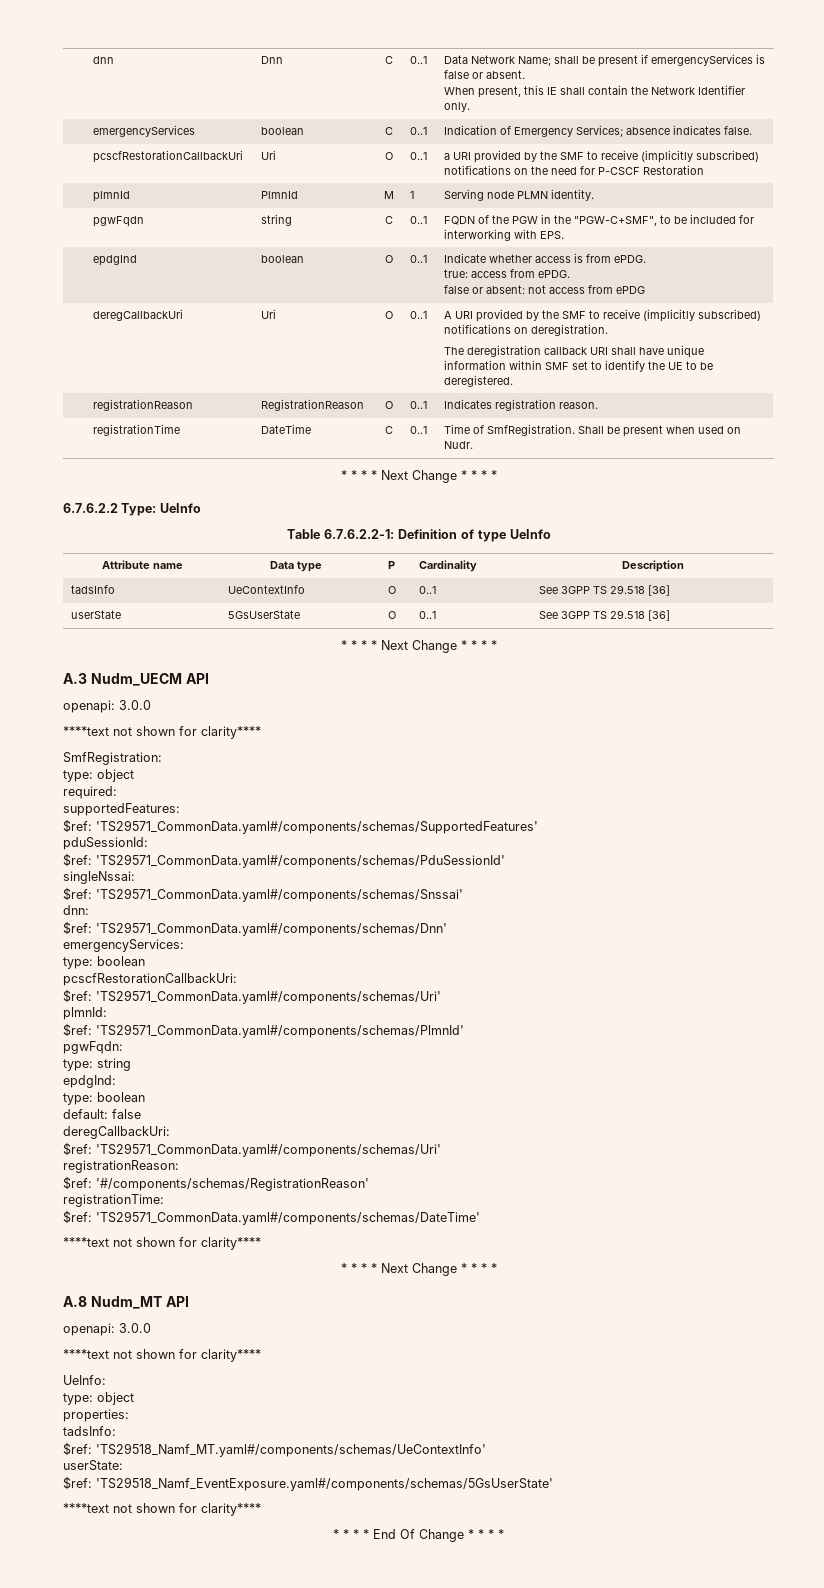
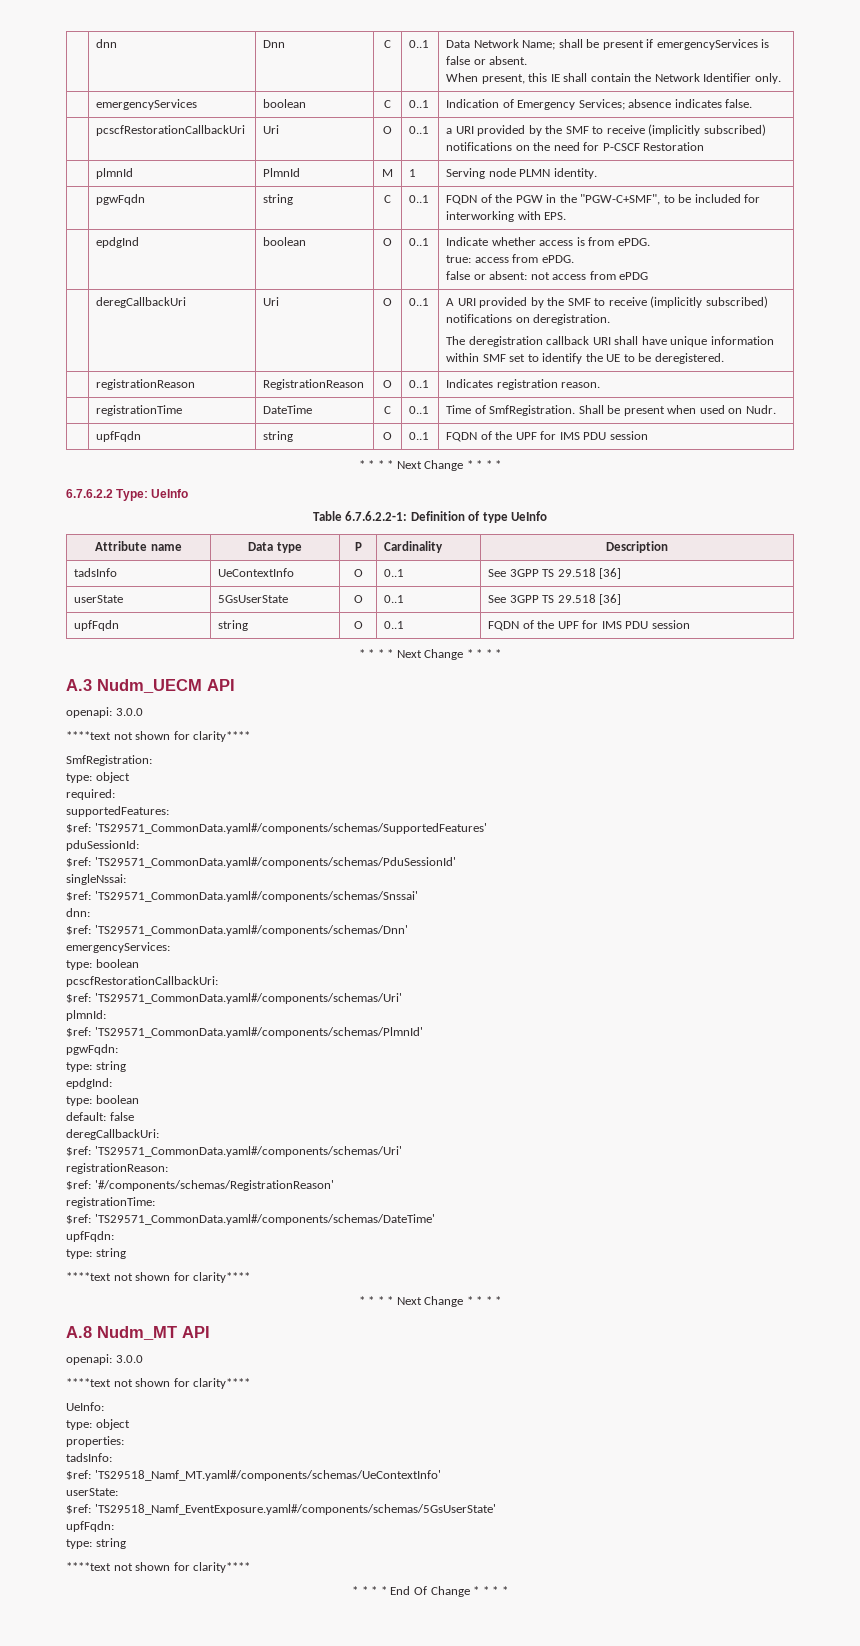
(474, 445) none -> [96,431,142,442] [263,431,294,442] [383,432,392,440] [409,432,430,440] [446,431,648,442] // | upfFqdn | string | O | 0..1 | FQDN of the UPF for IMS PDU session
(671, 615) none -> [74,620,120,631] [218,620,249,631] [353,621,363,629] [384,621,405,629] [488,620,690,631] // upfFqdn | string | O | 0..1 | FQDN of the UPF for IMS PDU session
(480, 1218) none -> [66,1231,114,1242] [66,1248,126,1259] // upfFqdn: // type: string
(553, 1484) none -> [66,1521,114,1532] [66,1538,126,1549] // upfFqdn: // type: string

